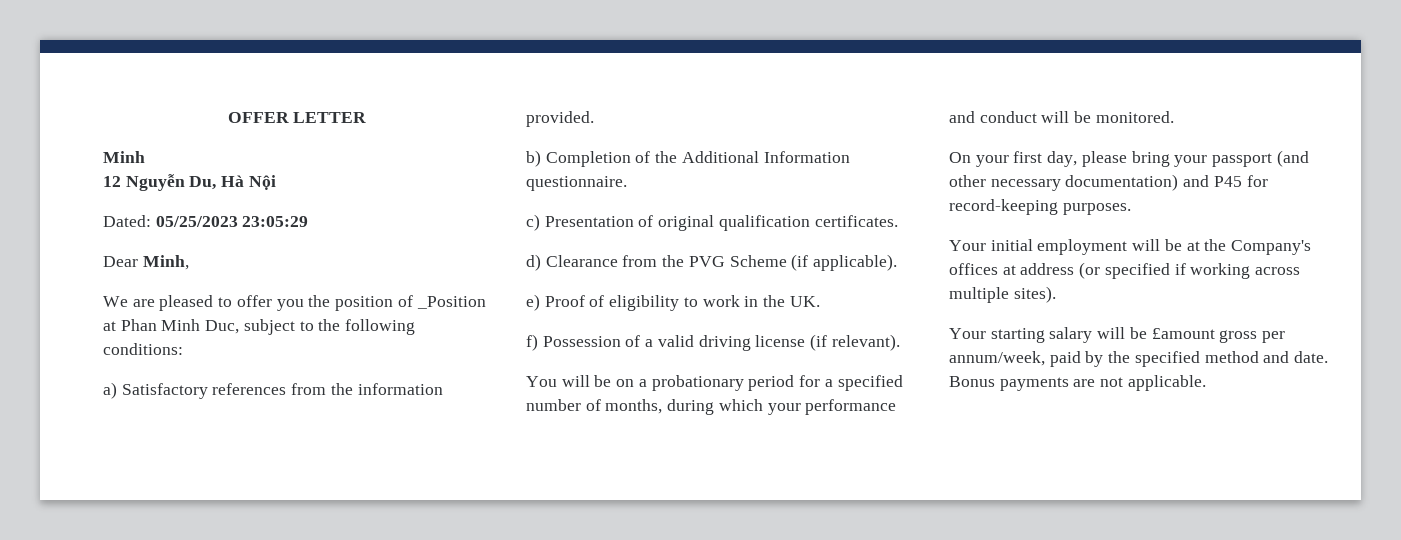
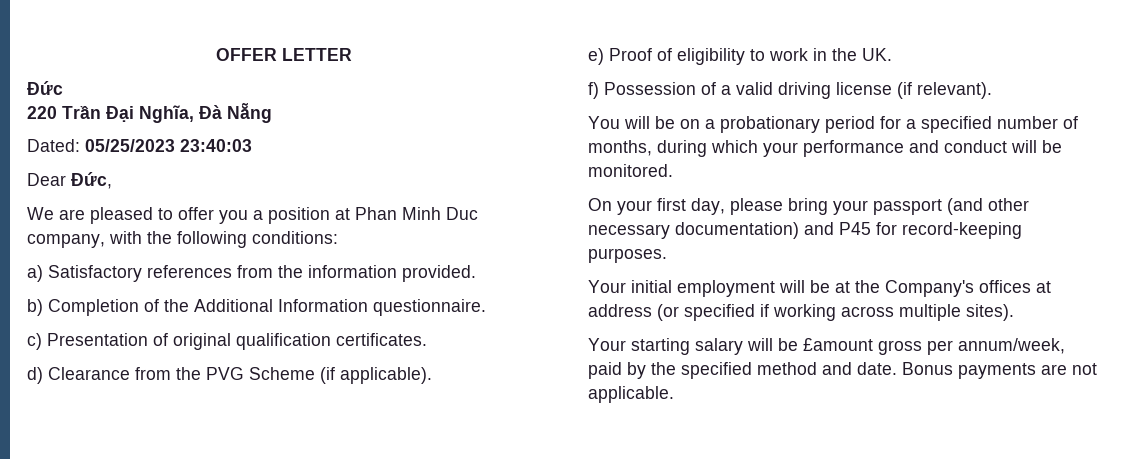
[103,151,145,163] [103,174,276,191] Minh // 12 Nguyễn Du, Hà Nội -> [27,81,63,95] [27,103,272,123] Đức // 220 Trần Đại Nghĩa, Đà Nẵng
[242,216,309,227] 23:05:29 -> [180,139,252,152] 23:40:03
[142,255,189,270] Minh, -> [71,172,112,189] Đức,
[308,295,486,311] [103,319,314,335] the position of _Position at Phan Minh Duc, subject to -> [253,207,478,224] [27,231,142,248] a position at Phan Minh Duc company, with

